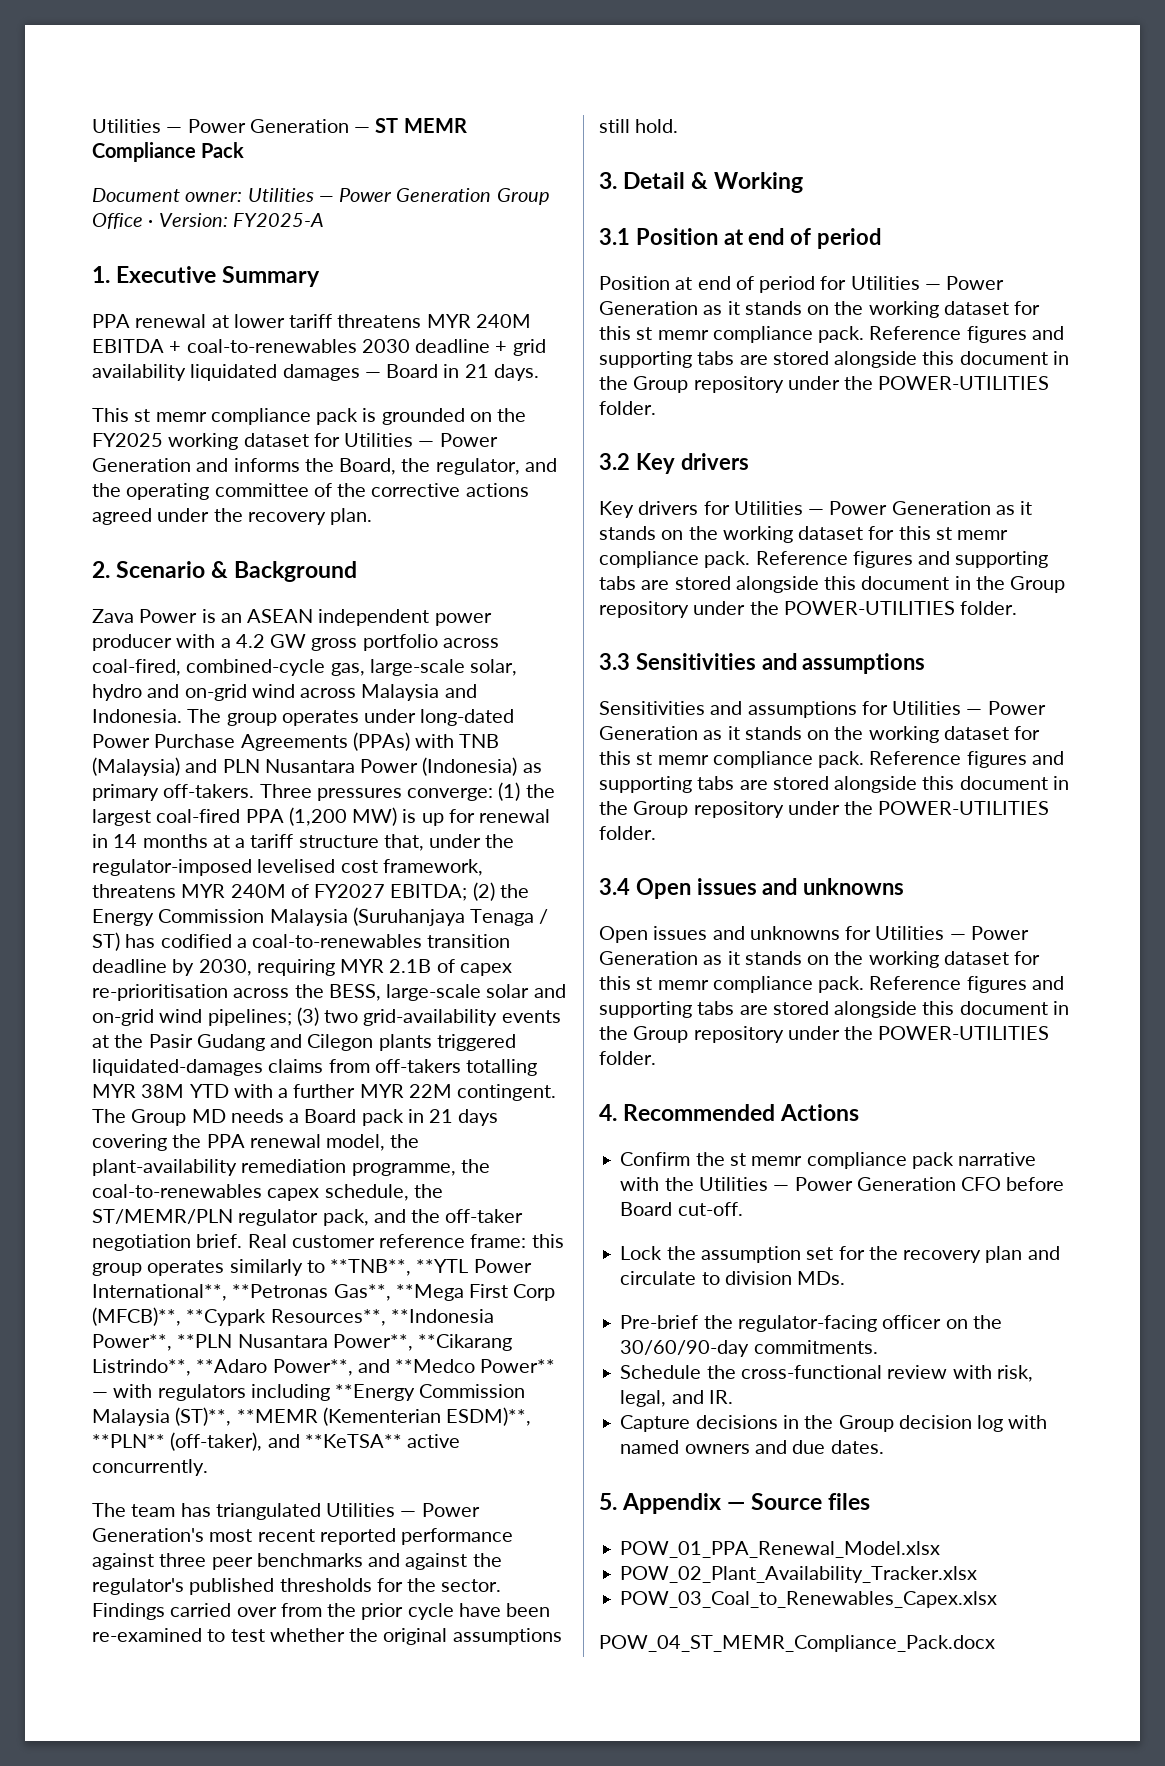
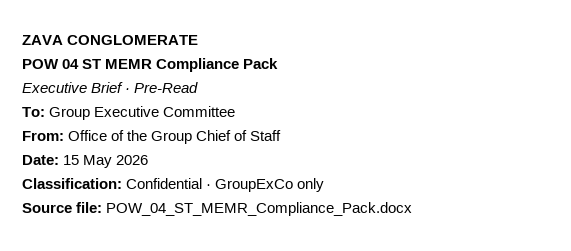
[92,119,371,133] Utilities — Power Generation — -> [22,35,199,45] [22,59,80,69] ZAVA CONGLOMERATE // POW 04
[92,188,550,205] [92,213,324,229] [92,266,321,287] [92,314,531,328] [92,339,546,356] [92,364,539,381] [92,408,527,425] [92,433,498,450] [92,458,557,475] [92,483,529,500] [92,508,373,525] [92,561,358,582] [92,609,492,626] [92,634,499,651] [92,659,518,676] [92,684,477,701] [92,709,515,726] [92,732,500,751] [92,757,542,776] [92,782,555,801] [92,807,551,826] [92,834,515,851] [92,859,483,876] [92,882,529,901] [92,907,549,926] [92,932,511,951] [92,959,512,976] [92,984,566,1001] [92,1007,561,1026] [92,1034,516,1051] [92,1059,538,1076] [92,1084,557,1101] [92,1109,499,1126] [92,1134,420,1151] [92,1159,490,1176] [92,1184,443,1201] [92,1209,524,1226] [92,1234,564,1251] [92,1259,532,1276] [92,1284,556,1301] [92,1307,494,1326] [92,1334,513,1351] [92,1359,556,1376] [92,1384,526,1401] [92,1407,532,1426] [92,1432,461,1451] [92,1459,208,1476] [92,1503,480,1520] [92,1528,514,1545] [92,1553,502,1570] [92,1578,502,1595] [92,1603,551,1620] [92,1628,562,1645] [599,119,679,133] [599,172,804,193] [599,228,882,249] [599,276,1005,293] [599,301,1041,318] [599,326,1064,343] [599,351,1069,368] [599,376,1050,393] [599,401,656,415] [599,453,749,474] [599,501,1033,518] [599,526,1009,543] [599,551,1049,568] [599,576,1066,593] [599,601,1018,618] [599,653,926,674] [599,701,1046,718] [599,726,1041,743] [599,751,1064,768] [599,776,1069,793] [599,801,1050,818] [599,826,656,840] [599,878,905,899] [599,926,1029,943] [599,951,1041,968] [599,976,1064,993] [599,1001,1069,1018] [599,1026,1050,1043] [599,1051,656,1065] [599,1104,860,1121] [620,1152,1037,1169] [620,1177,1065,1191] [620,1202,743,1216] [620,1246,1060,1263] [620,1271,846,1285] [620,1315,1002,1332] [620,1340,878,1357] [620,1365,1033,1382] [620,1390,733,1407] [620,1415,1048,1432] [620,1440,884,1454] [599,1493,871,1514] [620,1541,941,1558] [620,1566,978,1583] [620,1591,998,1608] Document owner: Utilities — Power Generation Group Office · Version: FY2025-A // 1. Executive Summary // PPA renewal at lower tariff threatens MYR 240M EBITDA + coal-to-renewables 2030 deadline + grid availability liquidated damages — Board in 21 days. // This st memr compliance pack is grounded on the FY2025 working dataset for Utilities — Power Generation and informs the Board, the regulator, and the operating committee of the corrective actions agreed under the recovery plan. // 2. Scenario & Background // Zava Power is an ASEAN independent power producer with a 4.2 GW gross portfolio across coal-fired, combined-cycle gas, large-scale solar, hydro and on-grid wind across Malaysia and Indonesia. The group operates under long-dated Power Purchase Agreements (PPAs) with TNB (Malaysia) and PLN Nusantara Power (Indonesia) as primary off-takers. Three pressures converge: (1) the largest coal-fired PPA (1,200 MW) is up for renewal in 14 months at a tariff structure that, under the regulator-imposed levelised cost framework, threatens MYR 240M of FY2027 EBITDA; (2) the Energy Commission Malaysia (Suruhanjaya Tenaga / ST) has codified a coal-to-renewables transition deadline by 2030, requiring MYR 2.1B of capex re-prioritisation across the BESS, large-scale solar and on-grid wind pipelines; (3) two grid-availability events at the Pasir Gudang and Cilegon plants triggered liquidated-damages claims from off-takers totalling MYR 38M YTD with a further MYR 22M contingent. The Group MD needs a Board pack in 21 days covering the PPA renewal model, the plant-availability remediation programme, the coal-to-renewables capex schedule, the ST/MEMR/PLN regulator pack, and the off-taker negotiation brief. Real customer reference frame: this group operates similarly to **TNB**, **YTL Power International**, **Petronas Gas**, **Mega First Corp (MFCB)**, **Cypark Resources**, **Indonesia Power**, **PLN Nusantara Power**, **Cikarang Listrindo**, **Adaro Power**, and **Medco Power** — with regulators including **Energy Commission Malaysia (ST)**, **MEMR (Kementerian ESDM)**, **PLN** (off-taker), and **KeTSA** active concurrently. // The team has triangulated Utilities — Power Generation's most recent reported performance against three peer benchmarks and against the regulator's published thresholds for the sector. Findings carried over from the prior cycle have been re-examined to test whether the original assumptions still hold. // 3. Detail & Working // 3.1 Position at end of period // Position at end of period for Utilities — Power Generation as it stands on the working dataset for this st memr compliance pack. Reference figures and supporting tabs are stored alongside this document in the Group repository under the POWER-UTILITIES folder. // 3.2 Key drivers // Key drivers for Utilities — Power Generation as it stands on the working dataset for this st memr compliance pack. Reference figures and supporting tabs are stored alongside this document in the Group repository under the POWER-UTILITIES folder. // 3.3 Sensitivities and assumptions // Sensitivities and assumptions for Utilities — Power Generation as it stands on the working dataset for this st memr compliance pack. Reference figures and supporting tabs are stored alongside this document in the Group repository under the POWER-UTILITIES folder. // 3.4 Open issues and unknowns // Open issues and unknowns for Utilities — Power Generation as it stands on the working dataset for this st memr compliance pack. Reference figures and supporting tabs are stored alongside this document in the Group repository under the POWER-UTILITIES folder. // 4. Recommended Actions // Confirm the st memr compliance pack narrative with the Utilities — Power Generation CFO before Board cut-off. // Lock the assumption set for the recovery plan and circulate to division MDs. // Pre-brief the regulator-facing officer on the 30/60/90-day commitments. // Schedule the cross-functional review with risk, legal, and IR. // Capture decisions in the Group decision log with named owners and due dates. // 5. Appendix — Source files // POW_01_PPA_Renewal_Model.xlsx // POW_02_Plant_Availability_Tracker.xlsx // POW_03_Coal_to_Renewables_Capex.xlsx // -> [22,82,199,93] [22,106,236,120] [22,130,282,144] [22,155,149,168] [22,178,325,192] [22,202,103,213] Executive Brief · Pre-Read // To: Group Executive Committee // From: Office of the Group Chief of Staff // Date: 15 May 2026 // Classification: Confidential · GroupExCo only // Source file:

